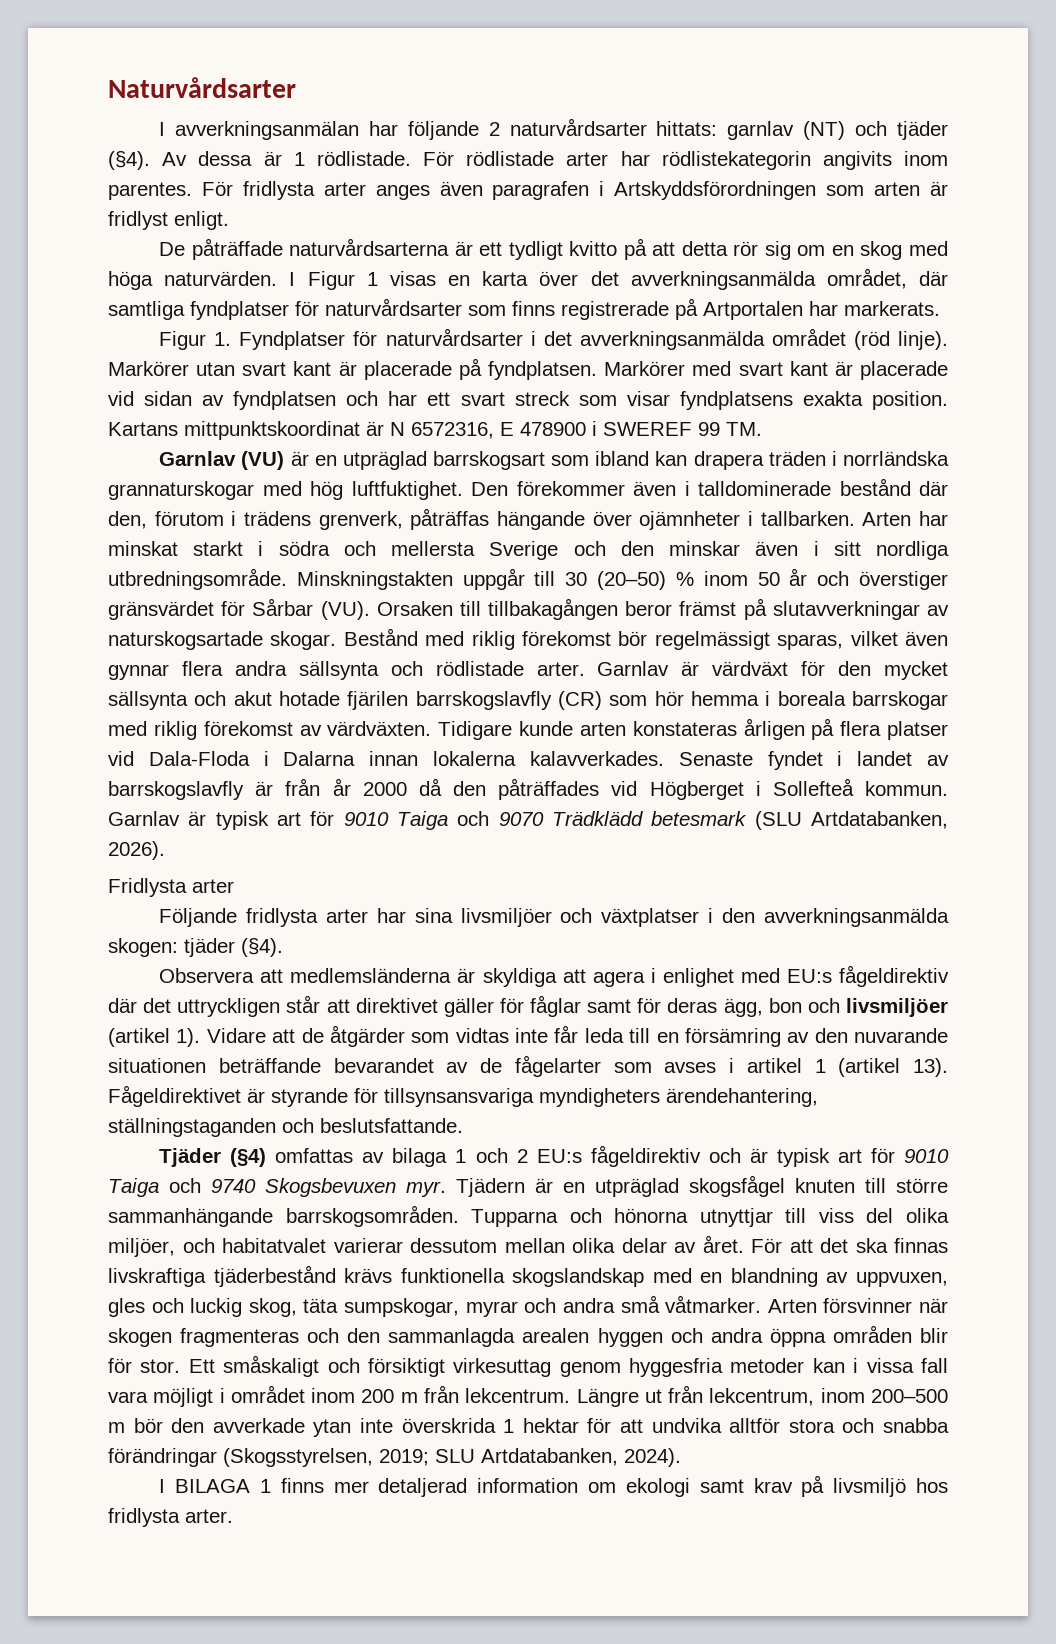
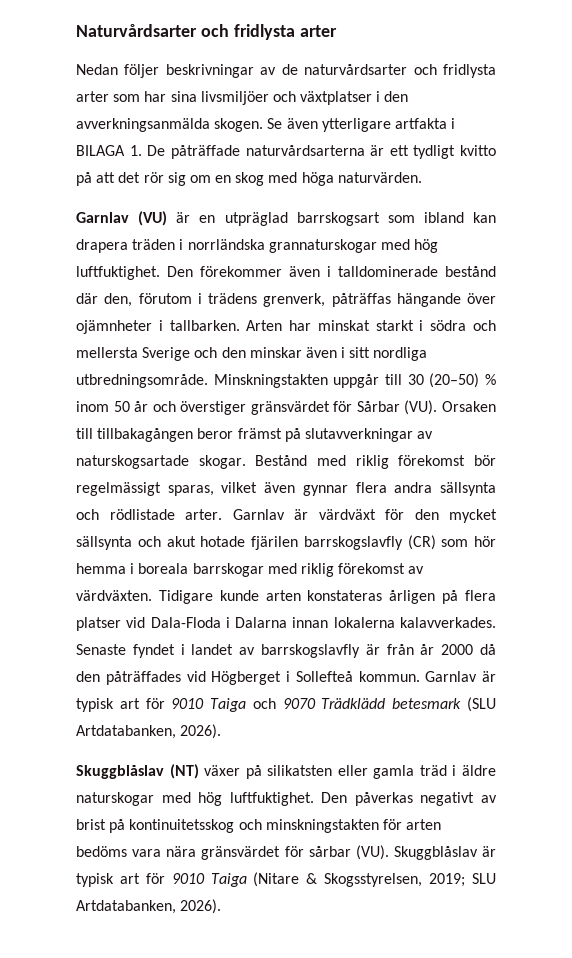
[159,118,948,140] [108,151,948,170] [108,181,949,200] [108,211,229,230] // I avverkningsanmälan har följande 2 naturvårdsarter hittats: garnlav (NT) och tjäder (§4). Av dessa är 1 rödlistade. För rödlistade arter har rödlistekategorin angivits inom parentes. För fridlysta arter anges även paragrafen i Artskyddsförordningen som arten är fridlyst enligt. // -> [200,24,337,40] [76,64,496,78] [76,91,409,105] [76,118,456,132] [76,145,142,156] och fridlysta arter // Nedan följer beskrivningar av de naturvårdsarter och fridlysta arter som har sina livsmiljöer och växtplatser i den avverkningsanmälda skogen. Se även ytterligare artfakta i BILAGA 1.
[681,241,728,256] detta -> [118,172,141,183] det
[289,268,948,290] [108,298,940,320] [159,328,948,350] [108,358,949,380] [108,391,949,410] [108,421,762,440] I Figur 1 visas en karta över det avverkningsanmälda området, där samtliga fyndplatser för naturvårdsarter som finns registrerade på Artportalen har markerats. // Figur 1. Fyndplatser för naturvårdsarter i det avverkningsanmälda området (röd linje). Markörer utan svart kant är placerade på fyndplatsen. Markörer med svart kant är placerade vid sidan av fyndplatsen och har ett svart streck som visar fyndplatsens exakta position. Kartans mittpunktskoordinat är N 6572316, E 478900 i SWEREF 99 TM. -> (422, 177) none
[108,878,234,897] [159,908,949,927] [108,938,283,957] [159,965,950,987] [108,995,948,1017] [108,1025,948,1047] [108,1055,948,1077] [108,1085,818,1107] [108,1118,463,1137] [159,1145,950,1167] [108,1175,948,1197] [108,1205,949,1227] [108,1235,948,1257] [108,1265,948,1287] [108,1295,949,1317] [108,1325,949,1347] [108,1355,948,1377] [108,1385,949,1407] [108,1418,950,1437] [108,1448,681,1467] [159,1475,948,1497] [108,1508,233,1527] Fridlysta arter // Följande fridlysta arter har sina livsmiljöer och växtplatser i den avverkningsanmälda skogen: tjäder (§4). // Observera att medlemsländerna är skyldiga att agera i enlighet med EU:s fågeldirektiv där det uttryckligen står att direktivet gäller för fåglar samt för deras ägg, bon och livsmiljöer (artikel 1). Vidare att de åtgärder som vidtas inte får leda till en försämring av den nuvarande situationen beträffande bevarandet av de fågelarter som avses i artikel 1 (artikel 13). Fågeldirektivet är styrande för tillsynsansvariga myndigheters ärendehantering, ställningstaganden och beslutsfattande. // Tjäder (§4) omfattas av bilaga 1 och 2 EU:s fågeldirektiv och är typisk art för 9010 Taiga och 9740 Skogsbevuxen myr. Tjädern är en utpräglad skogsfågel knuten till större sammanhängande barrskogsområden. Tupparna och hönorna utnyttjar till viss del olika miljöer, och habitatvalet varierar dessutom mellan olika delar av året. För att det ska finnas livskraftiga tjäderbestånd krävs funktionella skogslandskap med en blandning av uppvuxen, gles och luckig skog, täta sumpskogar, myrar och andra små våtmarker. Arten försvinner när skogen fragmenteras och den sammanlagda arealen hyggen och andra öppna områden blir för stor. Ett småskaligt och försiktigt virkesuttag genom hyggesfria metoder kan i vissa fall vara möjligt i området inom 200 m från lekcentrum. Längre ut från lekcentrum, inom 200–500 m bör den avverkade ytan inte överskrida 1 hektar för att undvika alltför stora och snabba förändringar (Skogsstyrelsen, 2019; SLU Artdatabanken, 2024). // I BILAGA 1 finns mer detaljerad information om ekologi samt krav på livsmiljö hos fridlysta arter. -> [76,764,496,779] [76,792,497,806] [76,819,442,833] [76,845,496,860] [76,872,496,887] [76,899,222,914] Skuggblåslav (NT) växer på silikatsten eller gamla träd i äldre naturskogar med hög luftfuktighet. Den påverkas negativt av brist på kontinuitetsskog och minskningstakten för arten bedöms vara nära gränsvärdet för sårbar (VU). Skuggblåslav är typisk art för 9010 Taiga (Nitare & Skogsstyrelsen, 2019; SLU Artdatabanken, 2026).

